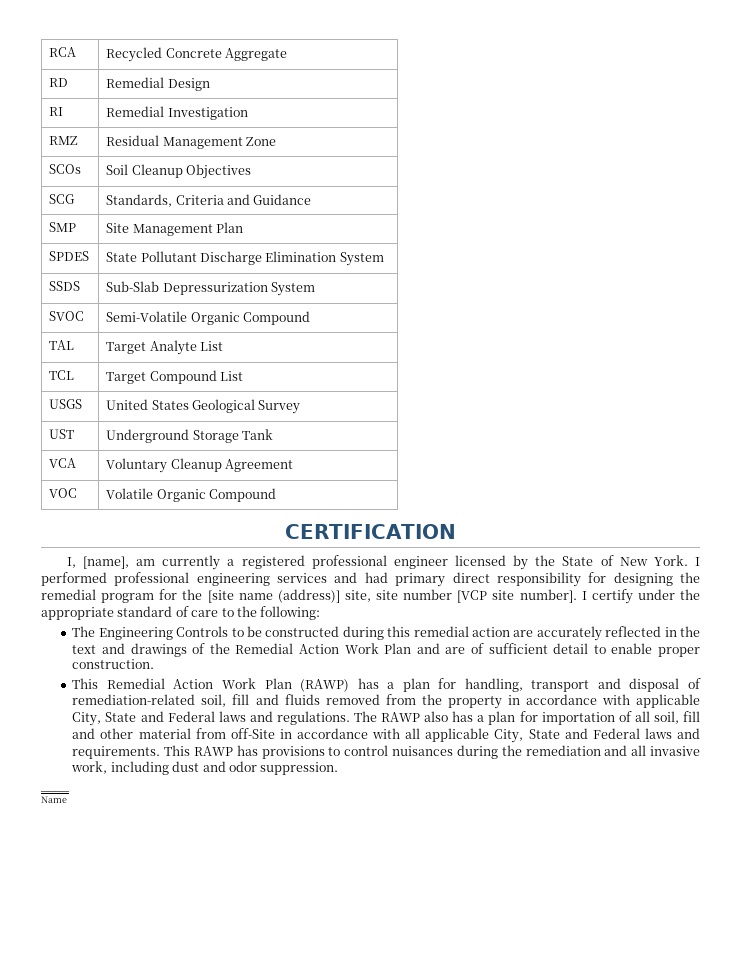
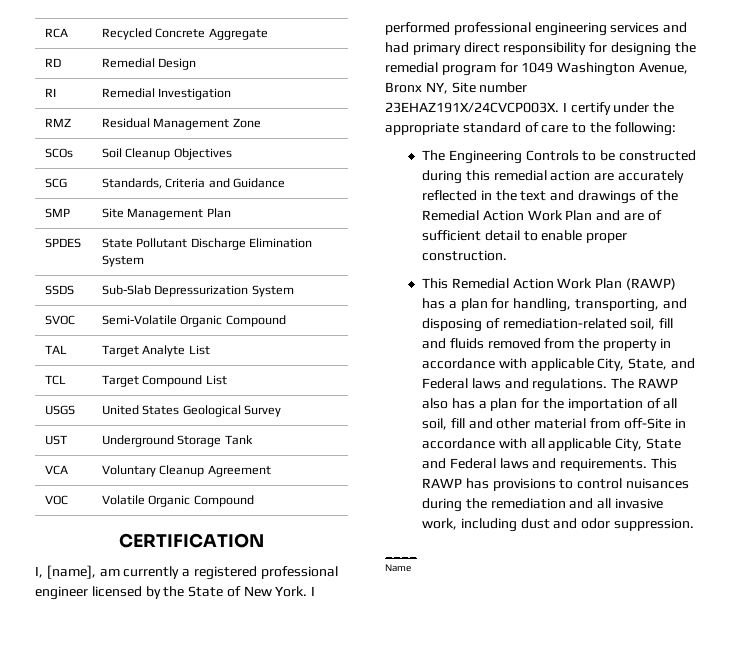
[182,589,577,603] the [site name (address)] site, site number [VCP site number]. -> [521,62,688,76] [385,82,528,94] [385,102,559,113] 1049 Washington Avenue, Bronx NY, Site number 23EHAZ191X/24CVCP003X.
[531,678,680,692] transport and disposal -> [574,298,687,312] [422,318,483,332] transporting, and disposing
[105,712,137,722] State -> [628,358,668,370] State,
(538, 716) none -> [542,398,564,409] the

